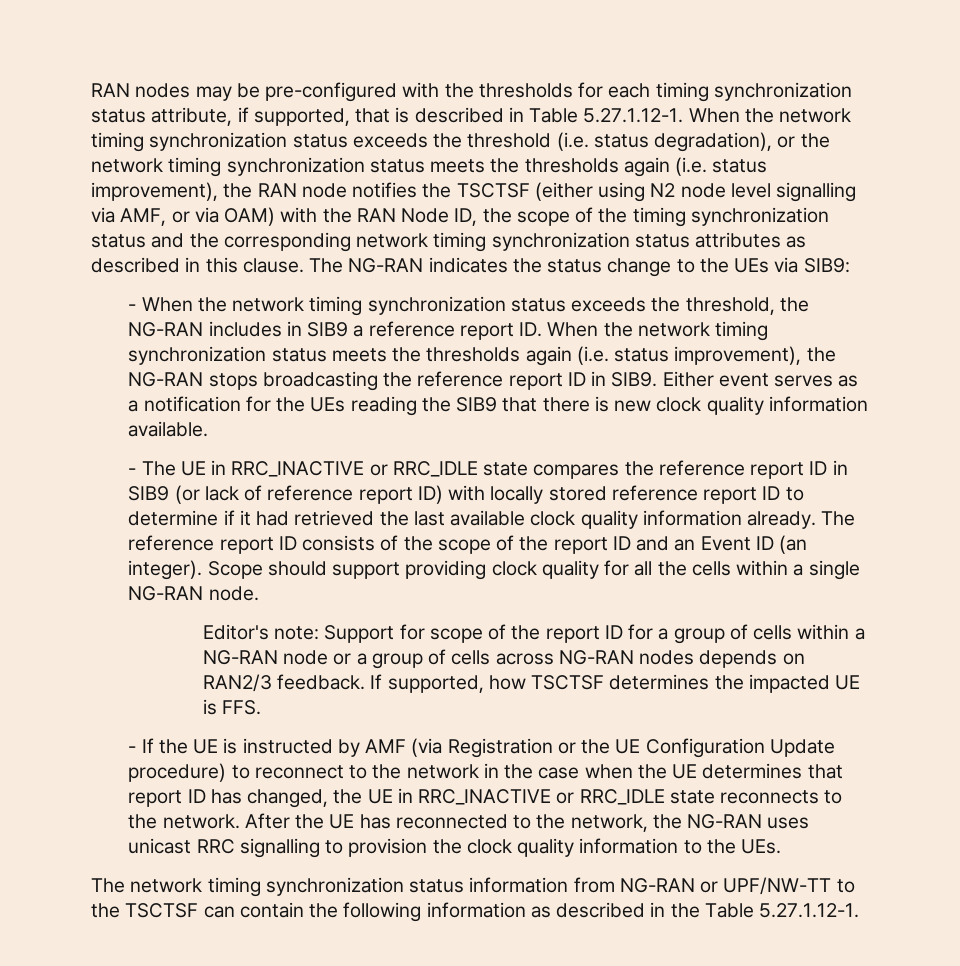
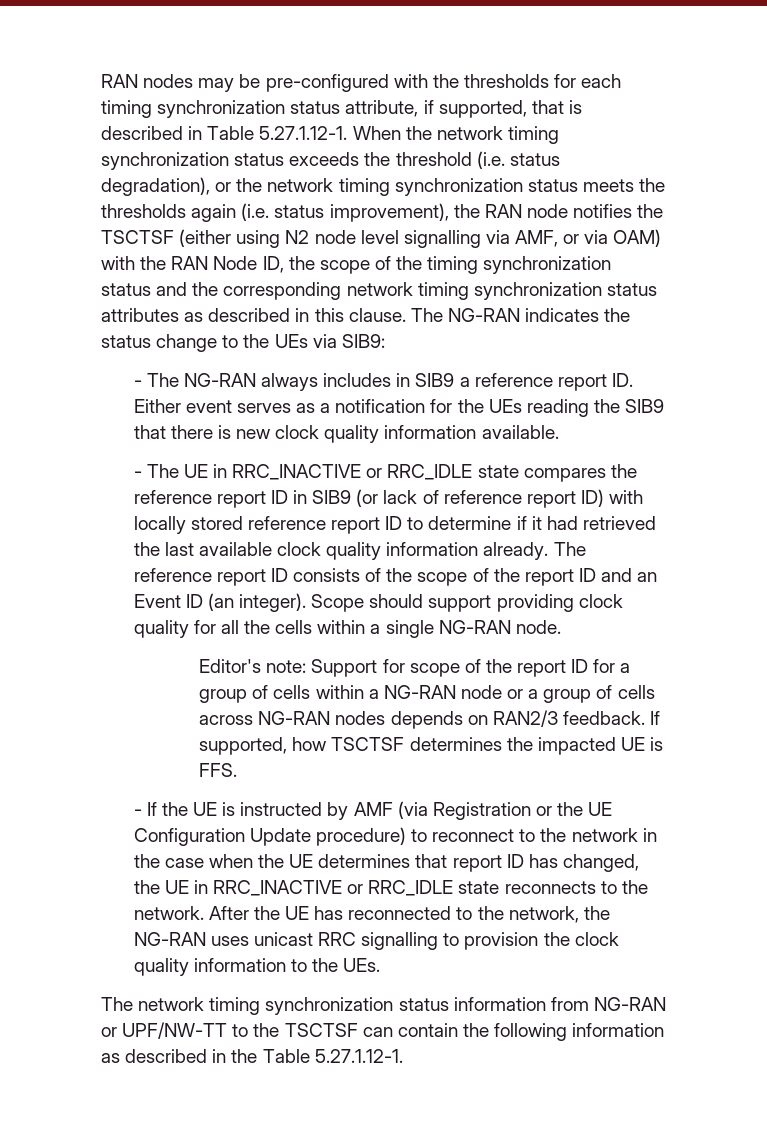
[141,296,809,316] [128,322,204,337] When the network timing synchronization status exceeds the threshold, the NG-RAN -> [146,373,319,391] The NG-RAN always
[547,321,769,341] [128,346,836,366] [128,371,658,391] When the network timing synchronization status meets the thresholds again (i.e. status improvement), the NG-RAN stops broadcasting the reference report ID in SIB9. -> (634, 380) none

